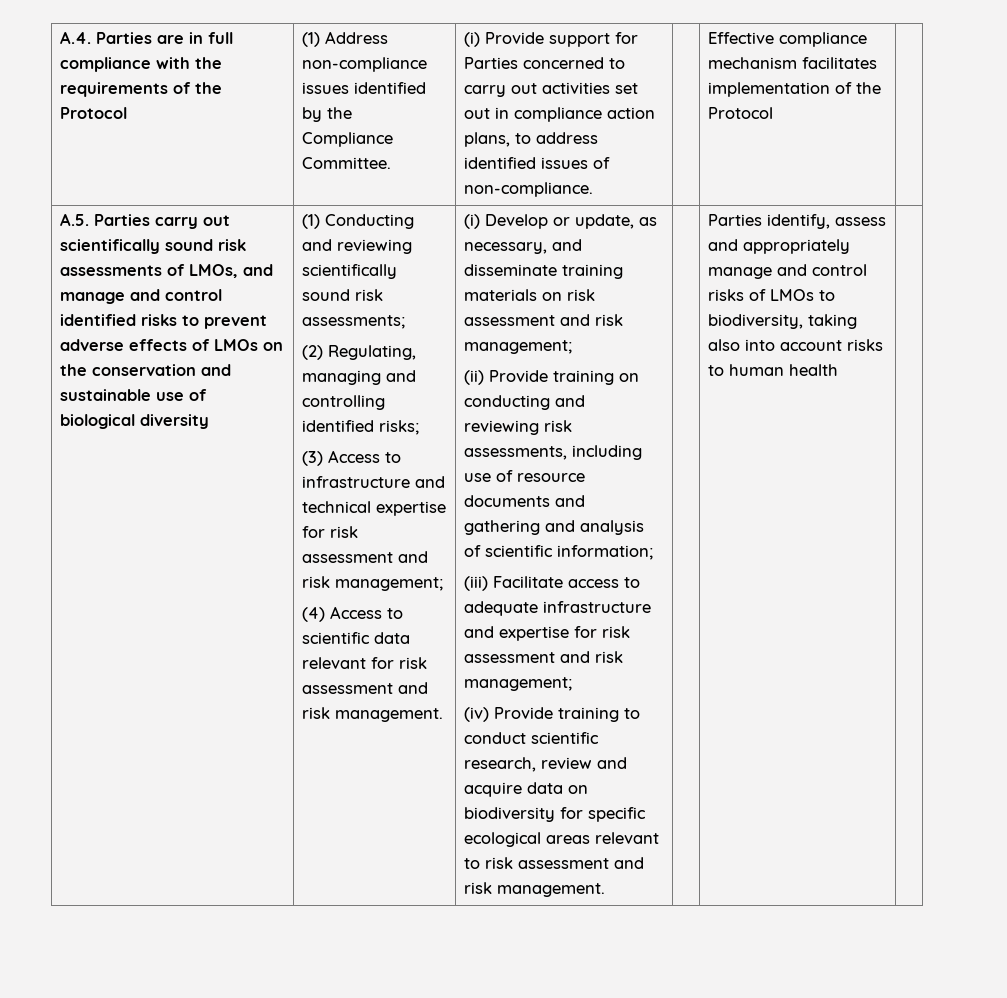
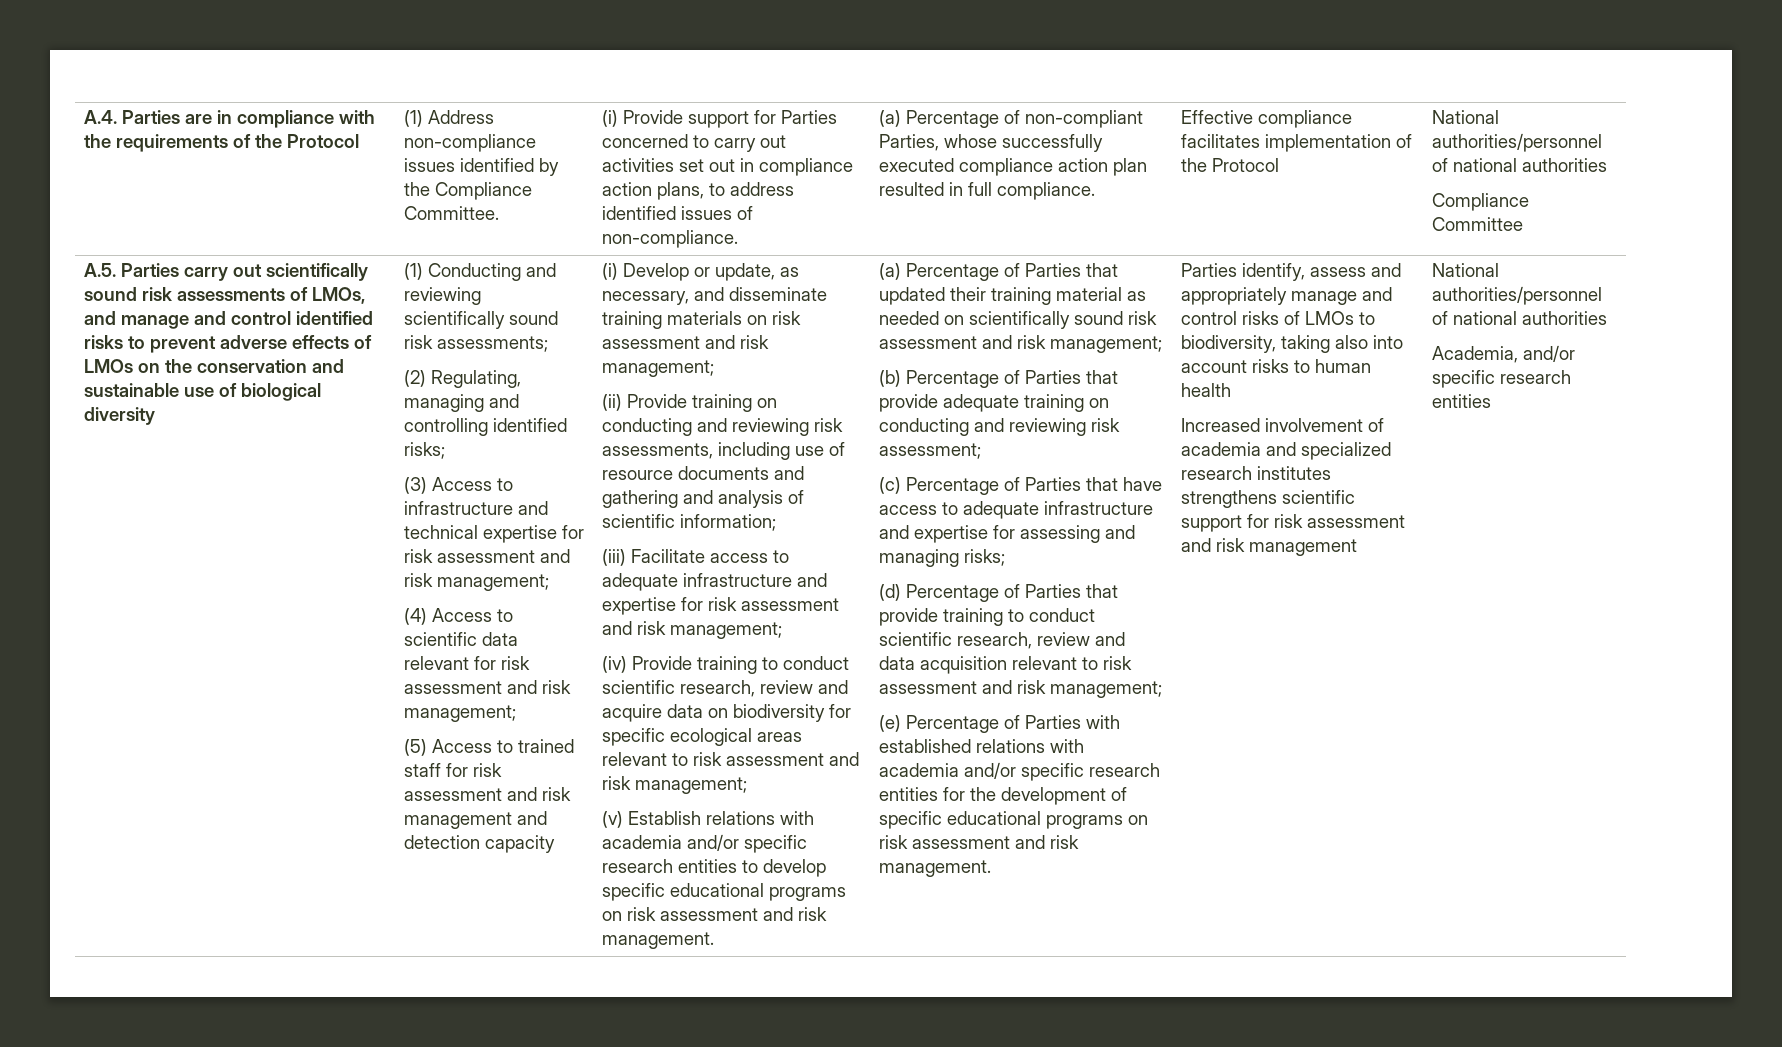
[207,32,233,44] full -> (232, 117) none
(593, 189) none -> [878,110,1143,128] [878,134,1103,152] [878,158,1147,176] [878,182,1095,200] (a) Percentage of non-compliant Parties, whose successfully executed compliance action plan resulted in full compliance.
[707,57,797,69] mechanism -> (1352, 119) none
(773, 113) none -> [1431,110,1499,124] [1431,133,1602,152] [1431,158,1607,172] [1431,193,1529,211] [1431,217,1523,231] National authorities/personnel of national authorities // Compliance Committee
[334,708,443,722] management. -> [403,705,516,722] [403,739,574,756] [403,763,502,777] [403,787,571,801] [403,811,547,829] [403,835,555,853] management; // (5) Access to trained staff for risk assessment and risk management and detection capacity
[496,883,605,897] management. | -> [634,777,747,794] [601,811,814,828] [601,834,807,853] [601,859,826,877] [601,883,846,901] [601,907,827,921] [601,932,714,949] [878,263,1118,281] [878,287,1146,305] [878,311,1157,329] [878,335,1162,353] [878,370,1118,388] [878,394,1109,412] [878,418,1120,436] [878,443,981,459] [878,477,1162,495] [878,501,1153,519] [878,525,1135,543] [878,549,1005,567] [878,584,1118,602] [878,608,1095,626] [878,632,1125,649] [878,656,1132,674] [878,680,1162,698] [878,715,1120,733] [878,739,1084,753] [878,762,1160,781] [878,787,1127,805] [878,811,1148,829] [878,835,1079,849] [878,860,991,877] management; // (v) Establish relations with academia and/or specific research entities to develop specific educational programs on risk assessment and risk management. | (a) Percentage of Parties that updated their training material as needed on scientifically sound risk assessment and risk management; // (b) Percentage of Parties that provide adequate training on conducting and reviewing risk assessment; // (c) Percentage of Parties that have access to adequate infrastructure and expertise for assessing and managing risks; // (d) Percentage of Parties that provide training to conduct scientific research, review and data acquisition relevant to risk assessment and risk management; // (e) Percentage of Parties with established relations with academia and/or specific research entities for the development of specific educational programs on risk assessment and risk management.
(838, 370) | -> [1180,418,1384,432] [1180,442,1391,460] [1180,466,1331,480] [1180,490,1355,508] [1180,514,1405,532] [1180,538,1357,556] [1431,263,1499,277] [1431,286,1602,305] [1431,311,1607,325] [1431,345,1575,363] [1431,370,1571,388] [1431,394,1491,408] // Increased involvement of academia and specialized research institutes strengthens scientific support for risk assessment and risk management | National authorities/personnel of national authorities // Academia, and/or specific research entities

